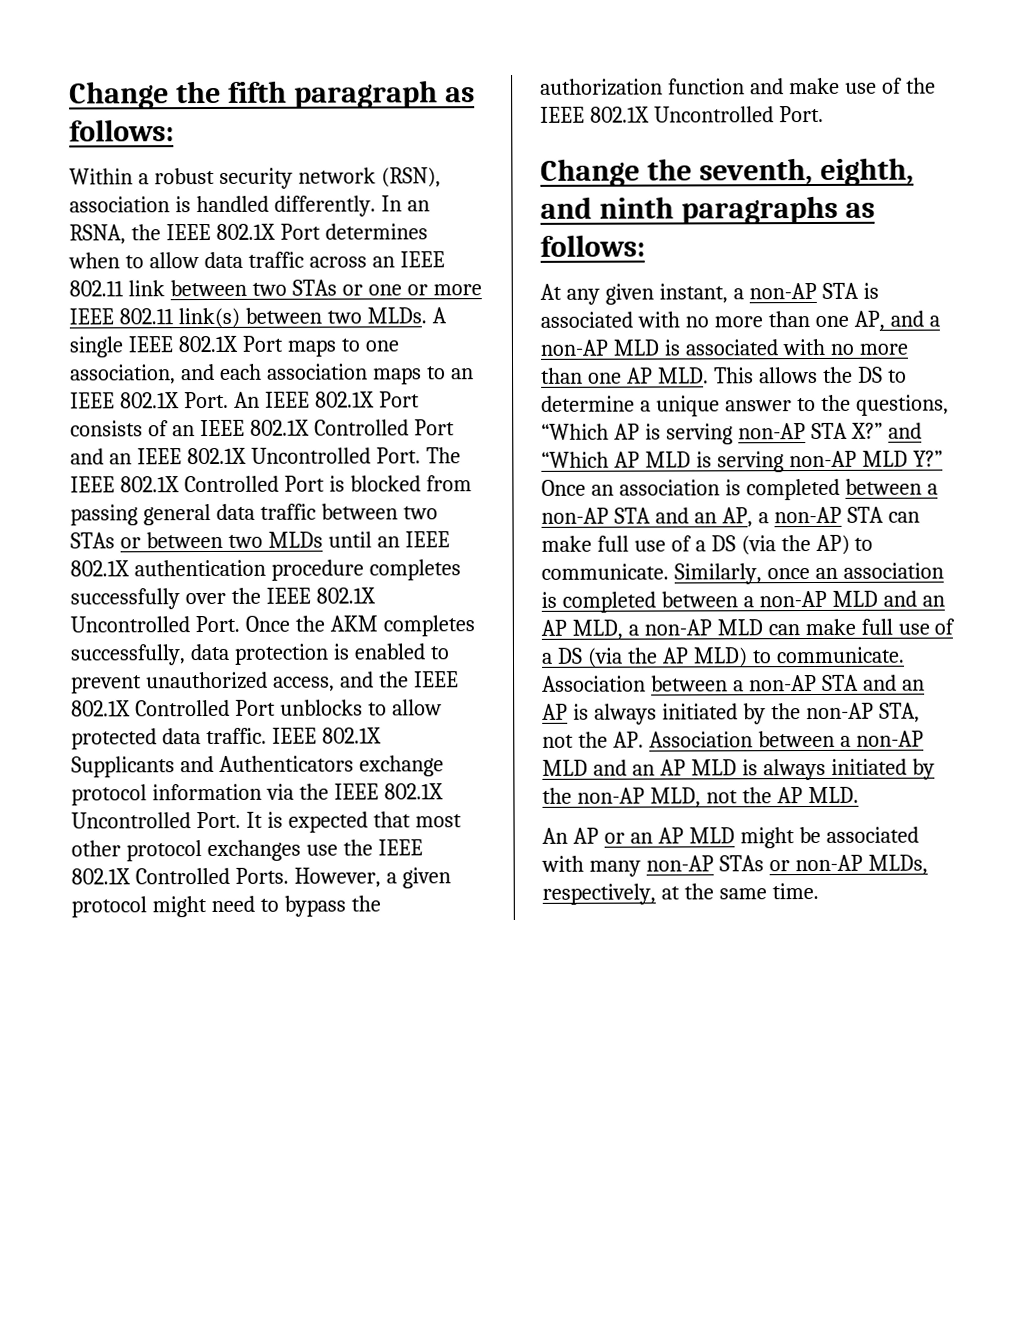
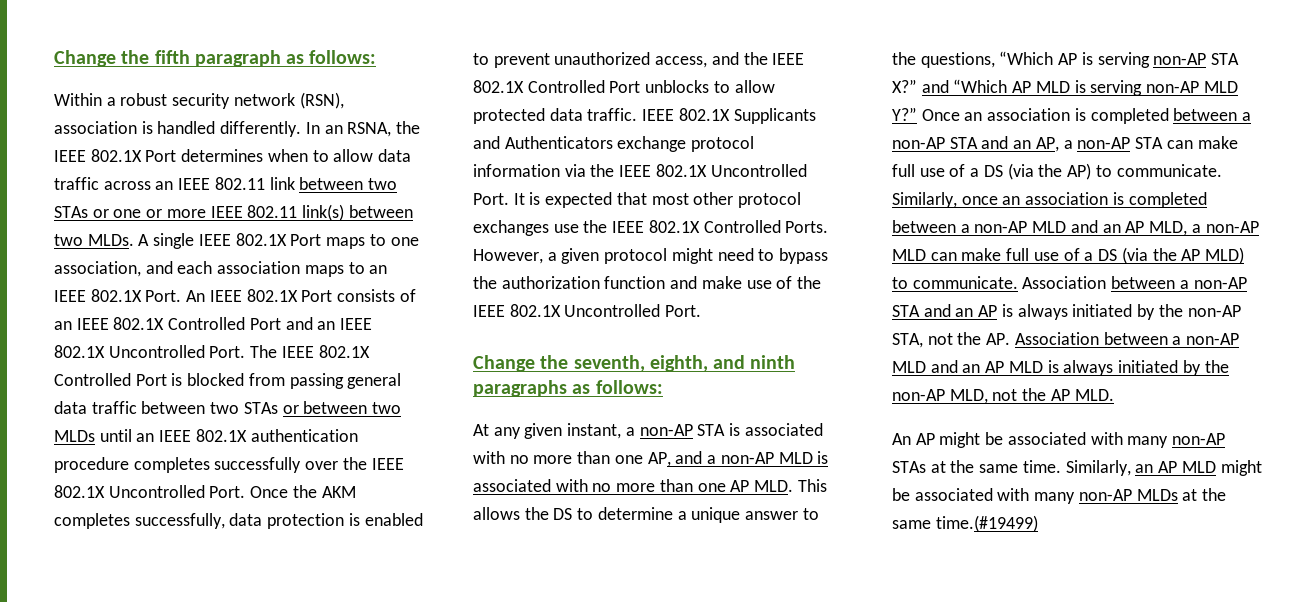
[603,832,625,844] or -> [939,432,1226,448] [892,460,1131,476] might be associated with many non-AP STAs at the same time. Similarly,
[718,854,928,875] [542,882,819,905] STAs or non-AP MLDs, respectively, at the same time. -> [1136,488,1227,501] [892,515,1038,532] MLDs at the same time.(#19499)

